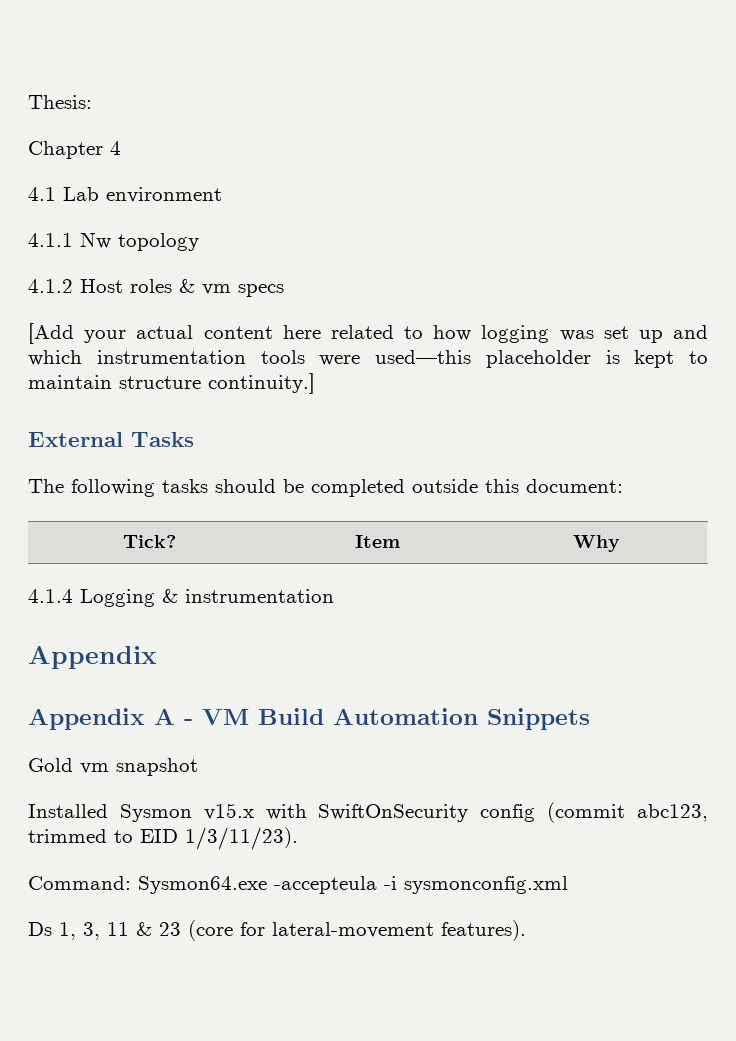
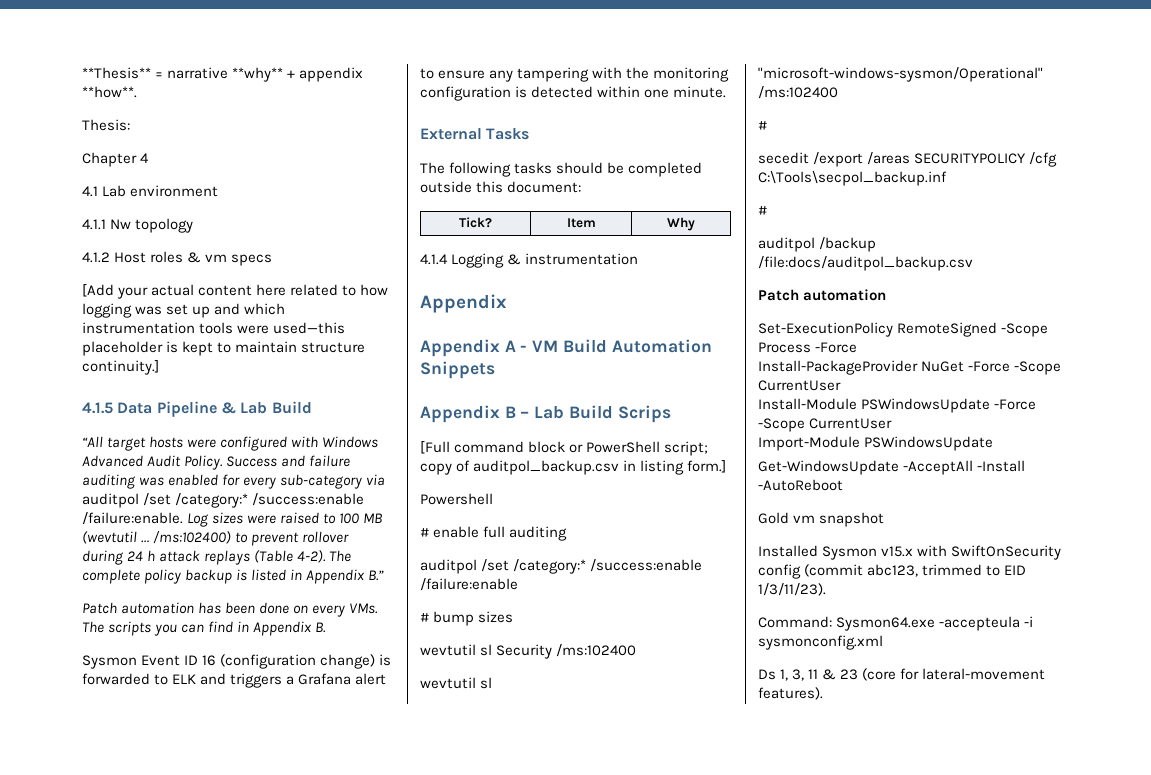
(28, 102) none -> [82,67,364,82] [82,86,137,98] **Thesis** = narrative **why** + appendix **how**. //
(315, 383) none -> [82,401,312,417] [82,436,379,451] [82,455,351,470] [82,474,386,489] [82,493,365,508] [82,512,384,527] [82,531,350,546] [82,550,352,565] [82,569,385,584] [82,602,379,617] [82,621,327,636] [82,654,392,669] [82,673,387,688] [420,67,730,82] [420,86,727,101] // 4.1.5 Data Pipeline & Lab Build // “All target hosts were configured with Windows Advanced Audit Policy. Success and failure auditing was enabled for every sub-category via auditpol /set /category:* /success:enable /failure:enable. Log sizes were raised to 100 MB (wevtutil … /ms:102400) to prevent rollover during 24 h attack replays (Table 4-2). The complete policy backup is listed in Appendix B.” // Patch automation has been done on every VMs. The scripts you can find in Appendix B. // Sysmon Event ID 16 (configuration change) is forwarded to ELK and triggers a Grafana alert to ensure any tampering with the monitoring configuration is detected within one minute.
(590, 719) none -> [420,405,671,423] [420,441,709,456] [420,460,727,475] [420,493,493,505] [420,526,568,541] [420,559,703,574] [420,578,518,591] [420,611,514,626] [420,644,637,659] [420,677,493,689] [758,67,1043,82] [758,86,838,99] [758,121,767,130] [758,152,1058,167] [758,171,947,186] [758,206,767,215] [758,237,877,252] [758,256,973,271] [758,289,887,301] [758,322,1049,337] [758,342,858,353] [758,360,1062,375] [758,380,841,391] [758,398,1037,413] [758,418,893,432] [758,436,994,451] [758,460,1026,475] [758,479,843,491] // Appendix B – Lab Build Scrips // [Full command block or PowerShell script; copy of auditpol_backup.csv in listing form.] // Powershell // # enable full auditing // auditpol /set /category:* /success:enable /failure:enable // # bump sizes // wevtutil sl Security /ms:102400 // wevtutil sl "microsoft-windows-sysmon/Operational" /ms:102400 // # // secedit /export /areas SECURITYPOLICY /cfg C:\Tools\secpol_backup.inf // # // auditpol /backup /file:docs/auditpol_backup.csv // Patch automation // Set-ExecutionPolicy RemoteSigned -Scope Process -Force // Install-PackageProvider NuGet -Force -Scope CurrentUser // Install-Module PSWindowsUpdate -Force -Scope CurrentUser // Import-Module PSWindowsUpdate // Get-WindowsUpdate -AcceptAll -Install -AutoReboot

